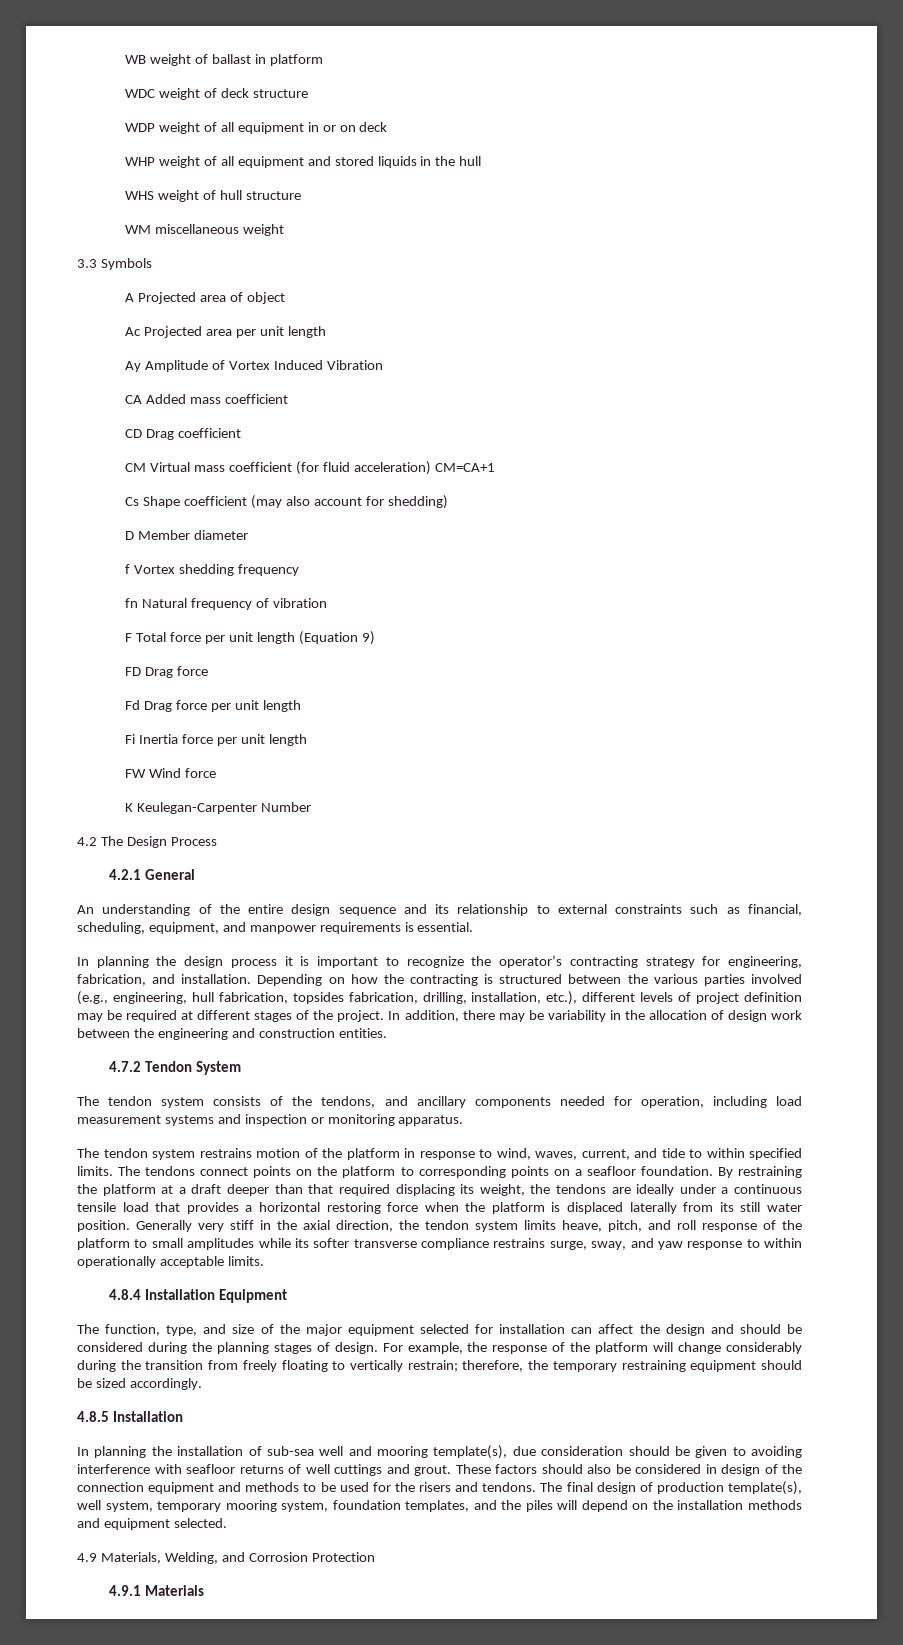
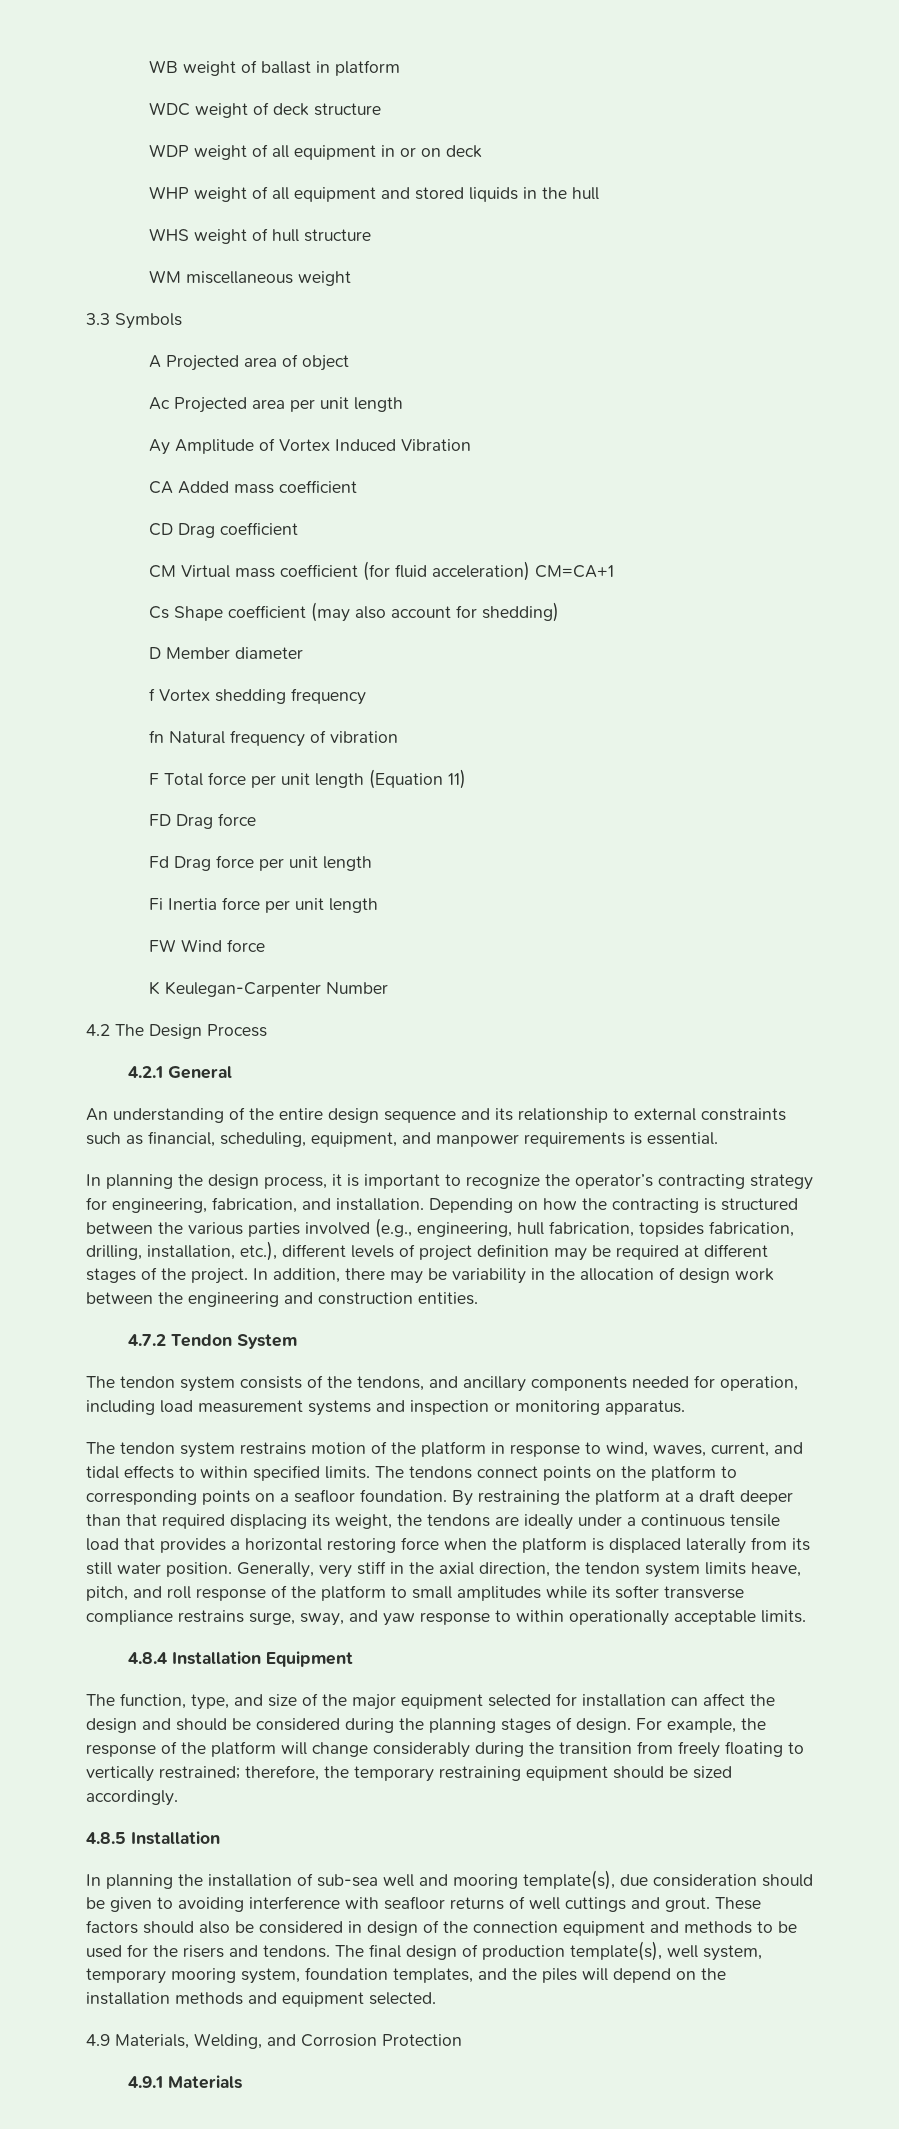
[361,631,375,645] 9) -> [448,769,467,789] 11)
[230,959,277,968] process -> [264,1176,327,1189] process,
[661,1148,685,1158] tide -> [86,1465,174,1479] tidal effects
[136,1220,192,1232] Generally -> [237,1562,314,1578] Generally,
[407,1360,458,1372] restrain; -> [159,1766,240,1779] restrained;

